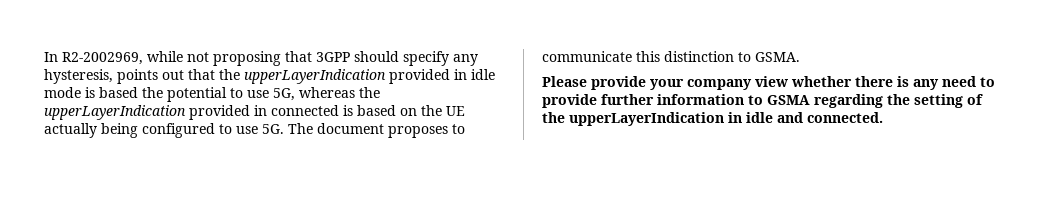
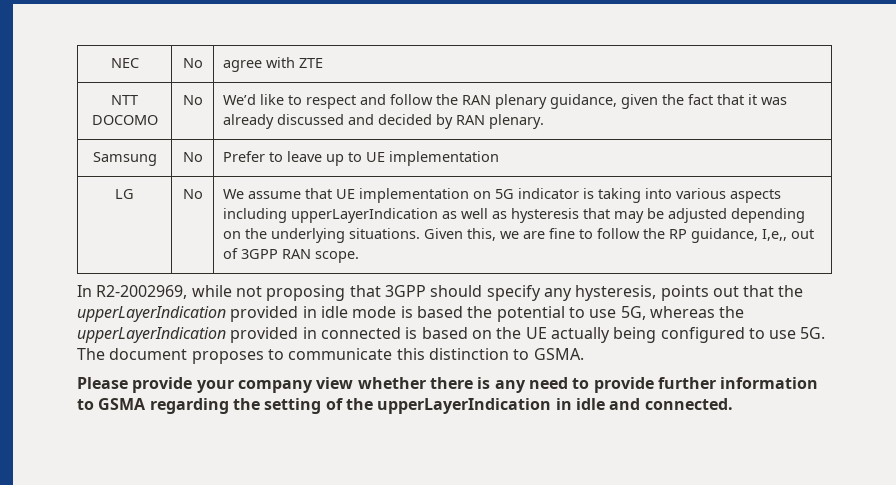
(44, 57) none -> [110,58,139,68] [182,58,203,68] [223,57,324,72] [111,95,138,105] [91,115,158,125] [182,95,203,105] [223,94,788,109] [223,114,545,129] [92,152,157,166] [182,152,203,162] [223,151,500,166] [115,189,134,199] [182,189,203,199] [223,188,782,203] [223,208,806,223] [223,228,815,243] [223,248,360,263] NEC | No | agree with ZTE // NTT DOCOMO | No | We’d like to respect and follow the RAN plenary guidance, given the fact that it was already discussed and decided by RAN plenary. // Samsung | No | Prefer to leave up to UE implementation // LG | No | We assume that UE implementation on 5G indicator is taking into various aspects including upperLayerIndication as well as hysteresis that may be adjusted depending on the underlying situations. Given this, we are fine to follow the RP guidance, I,e,, out of 3GPP RAN scope. //

